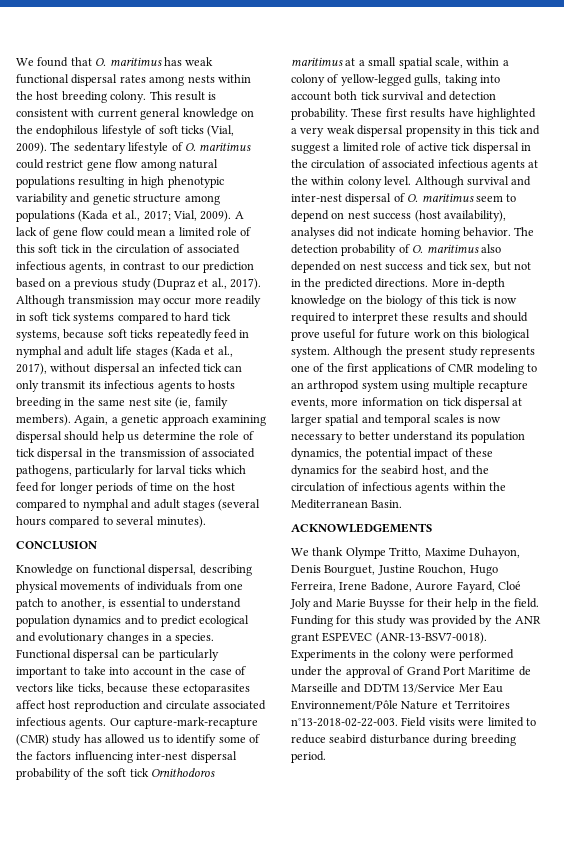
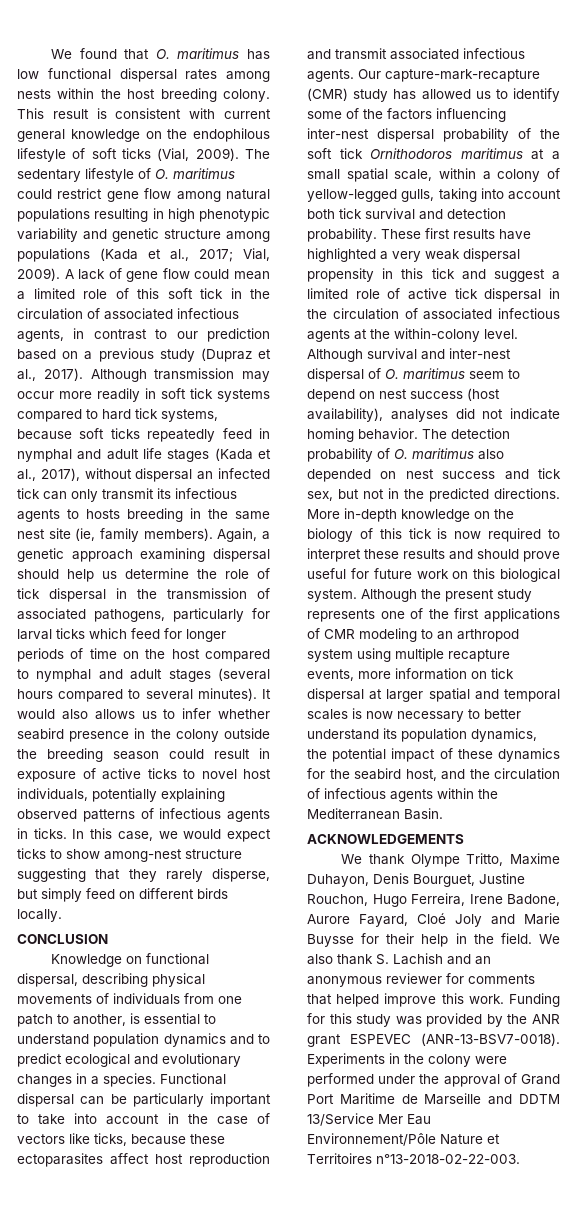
[185,57,214,66] weak -> [17,69,39,79] low
(206, 522) none -> [262,689,271,699] [17,708,270,720] [17,728,270,742] [17,748,270,762] [17,768,271,782] [17,788,225,802] [17,808,270,822] [17,828,271,842] [17,848,242,862] [17,868,270,882] [17,888,228,902] [17,909,62,922] It would also allows us to infer whether seabird presence in the colony outside the breeding season could result in exposure of active ticks to novel host individuals, potentially explaining observed patterns of infectious agents in ticks. In this case, we would expect ticks to show among-nest structure suggesting that they rarely disperse, but simply feed on different birds locally.
[165,700,210,710] circulate -> [335,48,387,60] transmit
[311,176,382,188] within colony -> [394,328,480,342] within-colony
(540, 603) none -> [539,934,560,944] [307,953,491,965] [307,973,535,987] [307,993,504,1007] We also thank S. Lachish and an anonymous reviewer for comments that helped improve this work.
[401,717,536,727] [291,734,516,746] [291,751,326,763] Field visits were limited to reduce seabird disturbance during breeding period. -> (520, 1159) none

